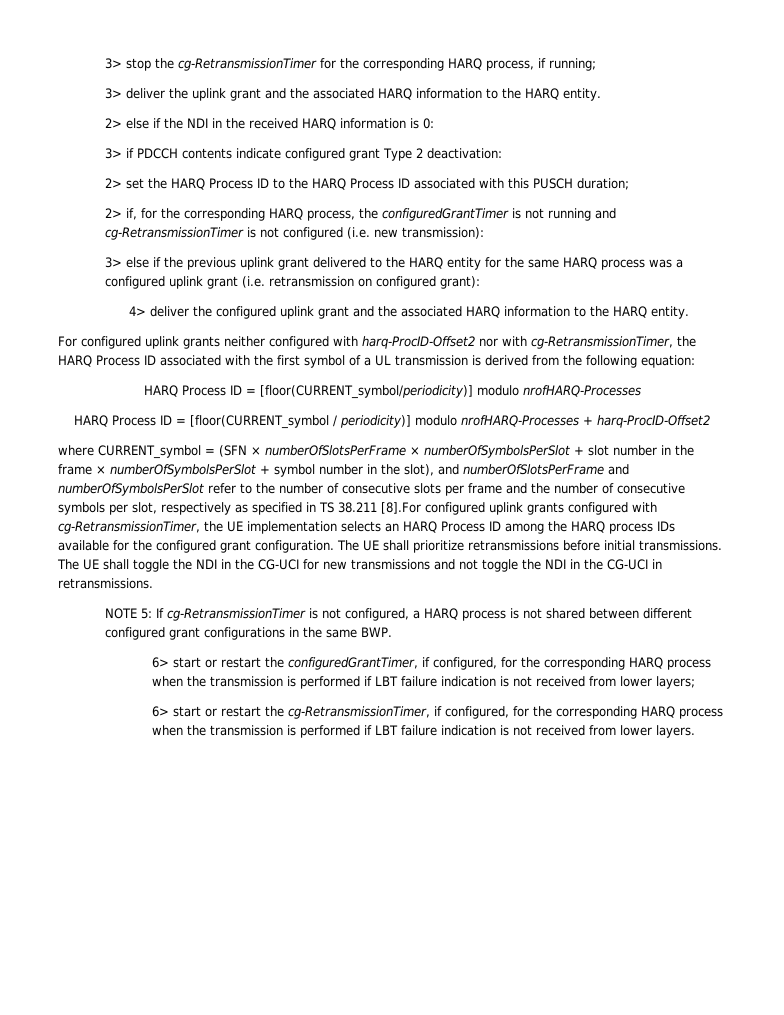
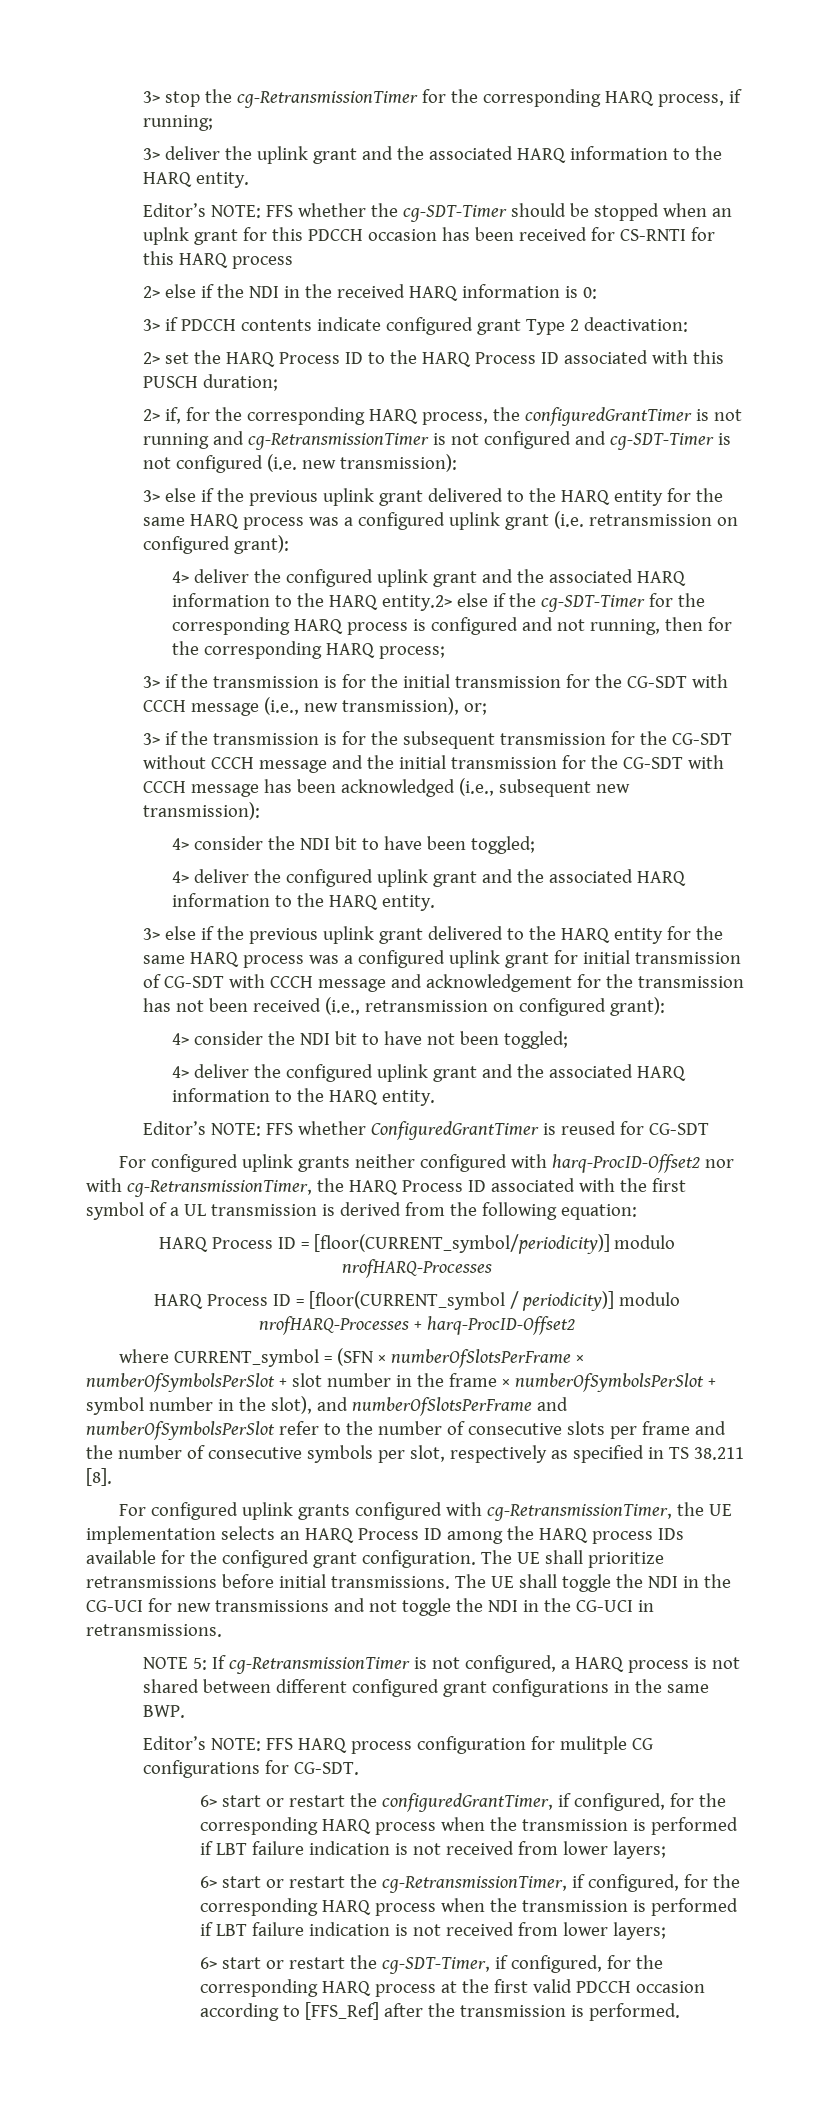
(602, 94) none -> [143,203,733,222] [143,227,716,245] [143,251,294,269] // Editor’s NOTE: FFS whether the cg-SDT-Timer should be stopped when an uplnk grant for this PDCCH occasion has been received for CS-RNTI for this HARQ process
(344, 233) none -> [575,431,732,450] [143,455,264,473] and cg-SDT-Timer is not configured
(481, 282) none -> [171,569,686,587] [171,593,705,612] [171,617,732,635] [171,641,445,659] [143,674,729,688] [143,697,488,716] [143,731,733,749] [143,755,725,773] [143,778,631,797] [143,802,261,820] [171,836,535,854] // 4> deliver the configured uplink grant and the associated HARQ information to the HARQ entity.2> else if the cg-SDT-Timer for the corresponding HARQ process is configured and not running, then for the corresponding HARQ process; // 3> if the transmission is for the initial transmission for the CG-SDT with CCCH message (i.e., new transmission), or; // 3> if the transmission is for the subsequent transmission for the CG-SDT without CCCH message and the initial transmission for the CG-SDT with CCCH message has been acknowledged (i.e., subsequent new transmission): // 4> consider the NDI bit to have been toggled;
(689, 312) none -> [143,926,724,944] [143,950,742,968] [143,974,745,992] [143,997,666,1016] [171,1031,568,1049] [171,1064,686,1082] [171,1088,435,1106] [143,1121,710,1140] // 3> else if the previous uplink grant delivered to the HARQ entity for the same HARQ process was a configured uplink grant for initial transmission of CG-SDT with CCCH message and acknowledgement for the transmission has not been received (i.e., retransmission on configured grant): // 4> consider the NDI bit to have not been toggled; // 4> deliver the configured uplink grant and the associated HARQ information to the HARQ entity. // Editor’s NOTE: FFS whether ConfiguredGrantTimer is reused for CG-SDT
[381,502,421,514] [8].For -> [86,1468,112,1486] [119,1504,147,1516] [8]. // For
(393, 632) none -> [143,1736,654,1754] [143,1760,360,1778] // Editor’s NOTE: FFS HARQ process configuration for mulitple CG configurations for CG-SDT.
[656,725,696,738] layers. -> [613,1922,667,1940] [200,1955,664,1974] [200,1979,706,1997] [200,2002,681,2021] layers; // 6> start or restart the cg-SDT-Timer, if configured, for the corresponding HARQ process at the first valid PDCCH occasion according to [FFS_Ref] after the transmission is performed.

